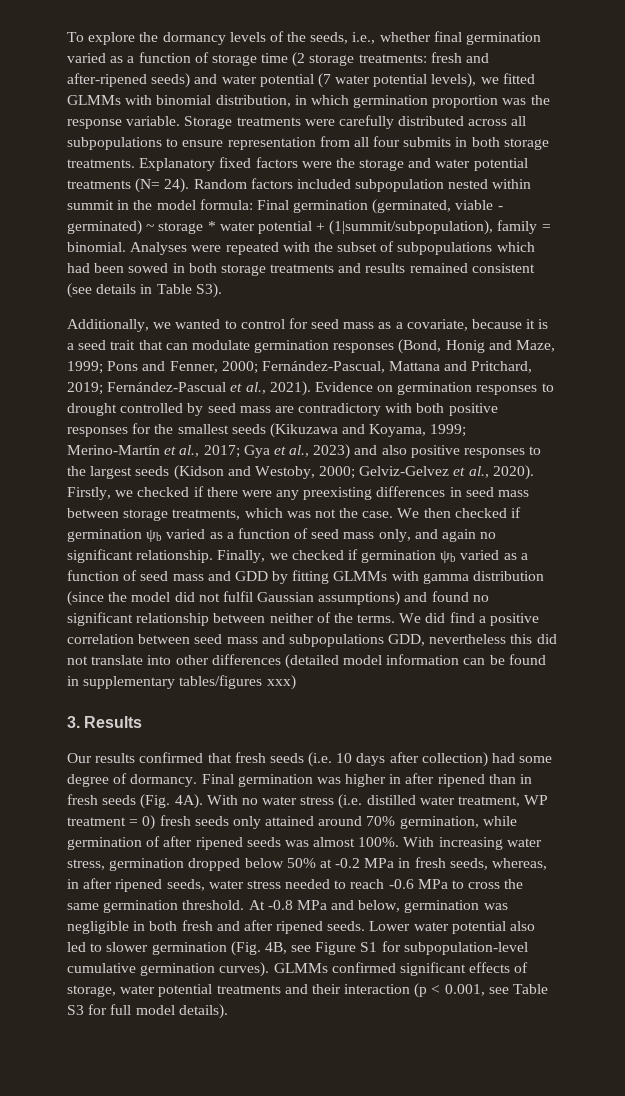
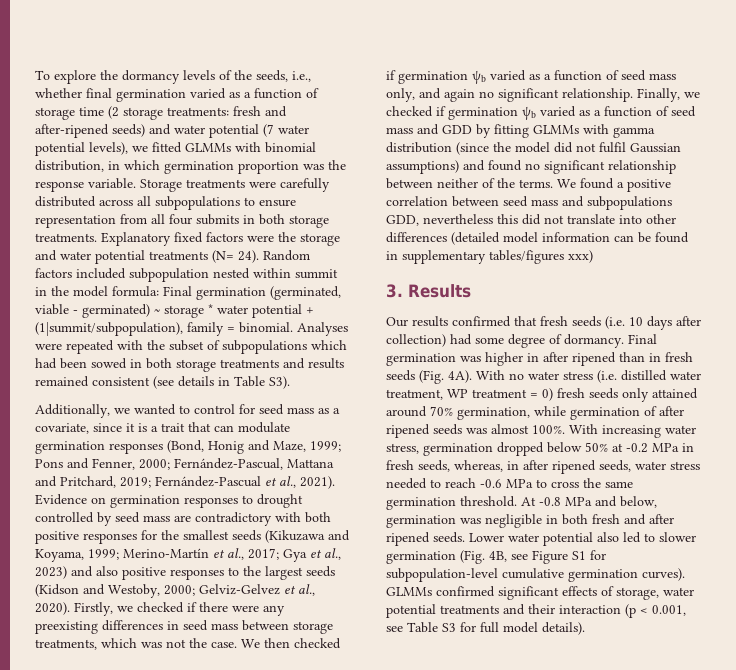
[472,319,523,329] because -> [93,423,122,432] since
[78,340,107,350] seed -> (158, 429) none
[425,612,475,623] did find -> [580,178,614,189] found

